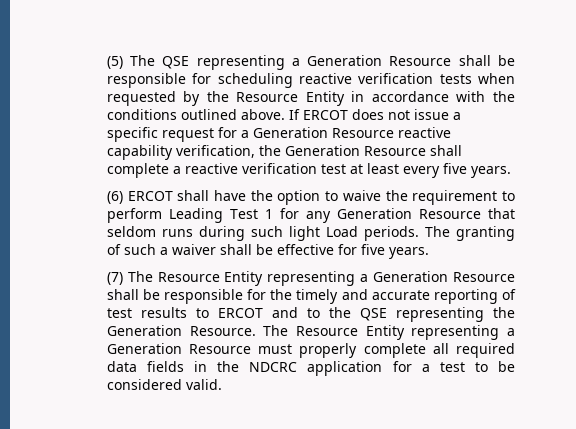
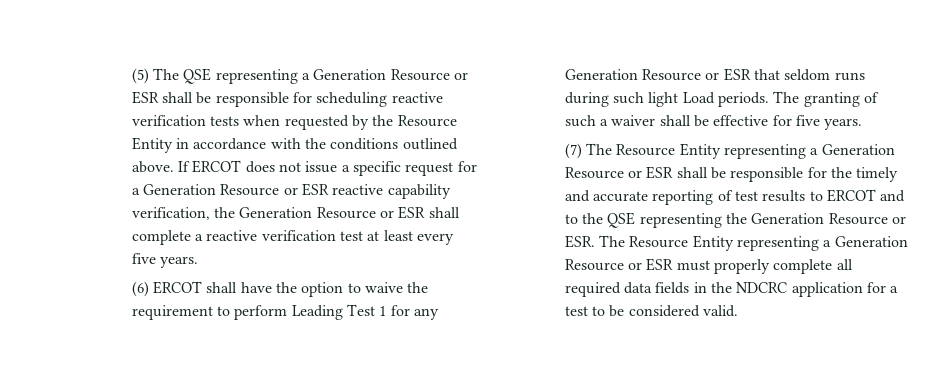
(452, 61) none -> [454,72,469,80] [131,91,159,104] or ESR
(394, 133) none -> [283,183,330,196] or ESR
(426, 151) none -> [380,206,426,219] or ESR
(481, 214) none -> [705,68,751,81] or ESR
(515, 277) none -> [628,166,674,179] or ESR
[189,325,515,340] [106,343,252,354] Resource. The Resource Entity representing a Generation Resource -> [828,213,907,225] [564,235,908,251] [564,258,674,271] Resource or ESR. The Resource Entity representing a Generation Resource or ESR

